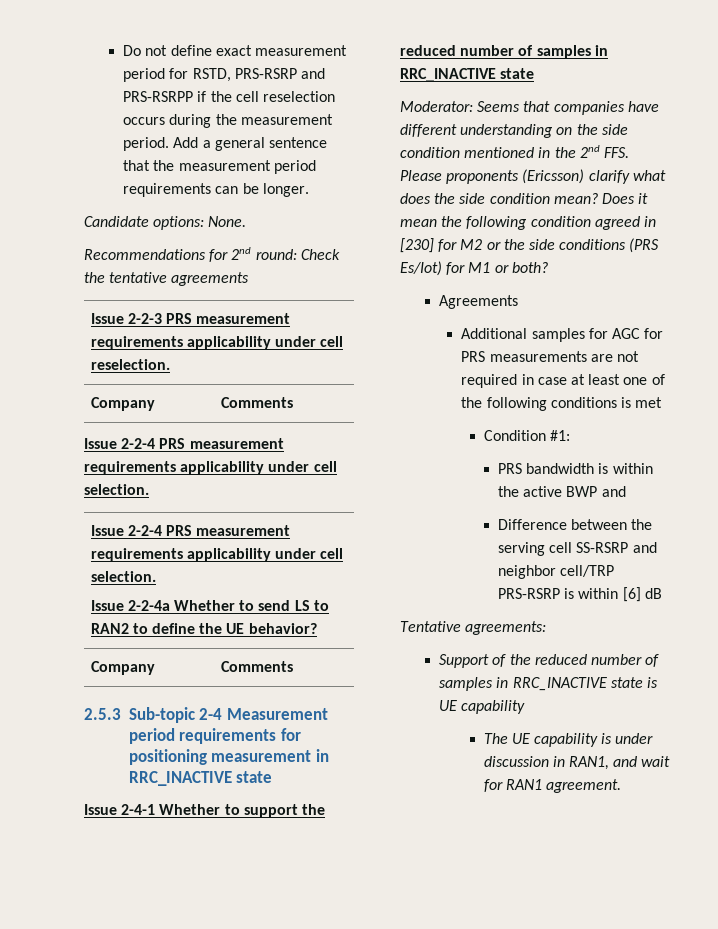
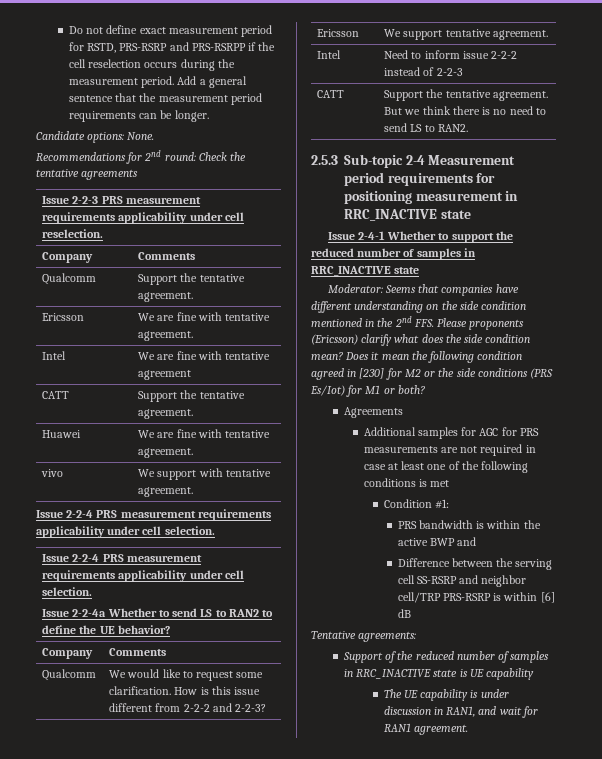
(293, 402) none -> [42,273,97,285] [138,273,245,285] [138,292,194,302] [42,313,85,321] [138,312,271,321] [138,331,194,341] [42,351,67,360] [138,351,271,360] [138,370,192,380] [42,391,70,399] [138,390,245,402] [138,409,194,419] [42,430,82,438] [138,429,271,438] [138,448,194,458] [41,469,64,477] [138,468,271,480] [138,487,194,497] // Qualcomm | Support the tentative agreement. // Ericsson | We are fine with tentative agreement. // Intel | We are fine with tentative agreement // CATT | Support the tentative agreement. // Huawei | We are fine with tentative agreement. // vivo | We support with tentative agreement.
(293, 666) none -> [42,669,97,681] [109,669,264,681] [109,686,261,695] [109,703,267,712] [317,29,360,37] [384,29,548,40] [317,50,342,59] [384,50,518,59] [384,67,463,76] [317,90,345,98] [384,89,548,101] [384,106,546,115] [384,123,468,132] // Qualcomm | We would like to request some clarification. How is this issue different from 2-2-2 and 2-2-3? // Ericsson | We support tentative agreement. // Intel | Need to inform issue 2-2-2 instead of 2-2-3 // CATT | Support the tentative agreement. But we think there is no need to send LS to RAN2.

